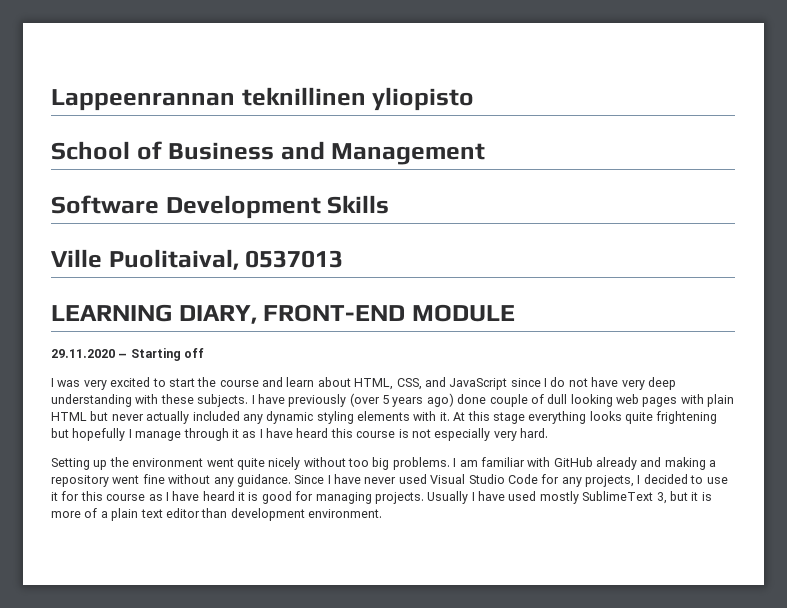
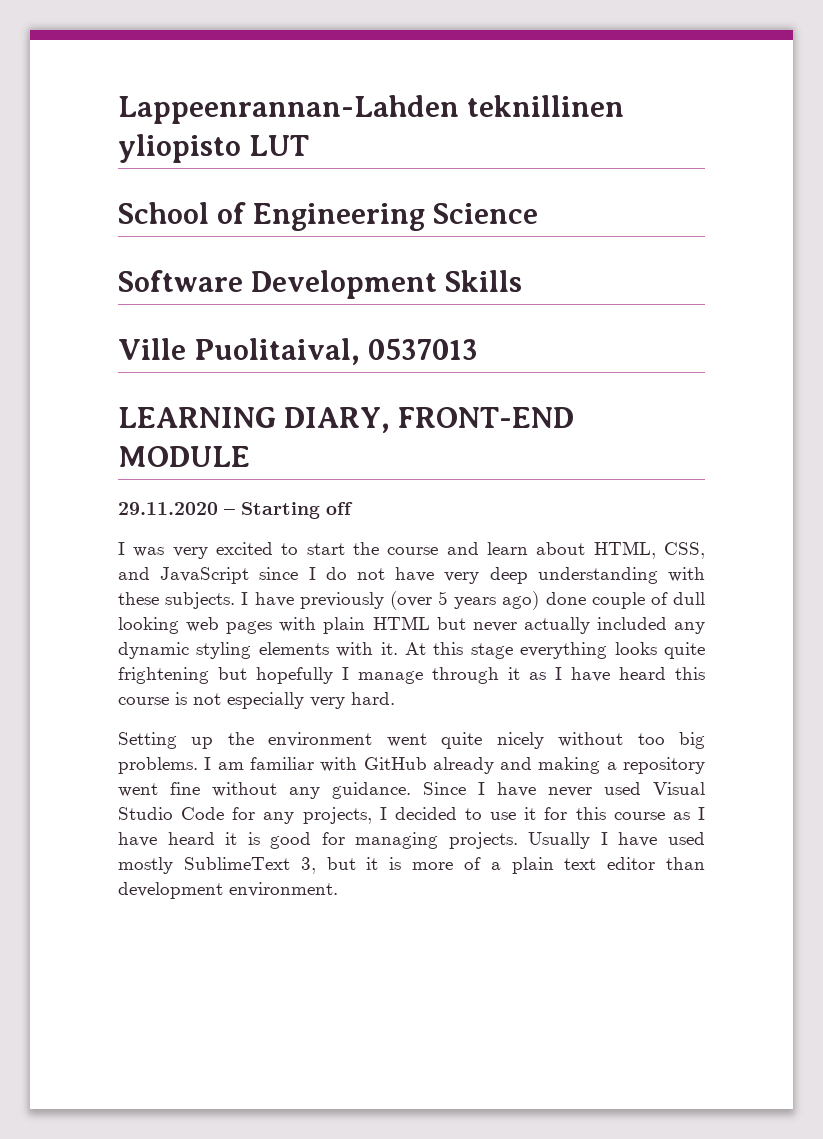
[51,89,235,111] Lappeenrannan -> [118,95,459,124] Lappeenrannan-Lahden
(475, 99) none -> [249,135,310,156] LUT
[168,141,486,165] Business and Management -> [253,203,539,231] Engineering Science

